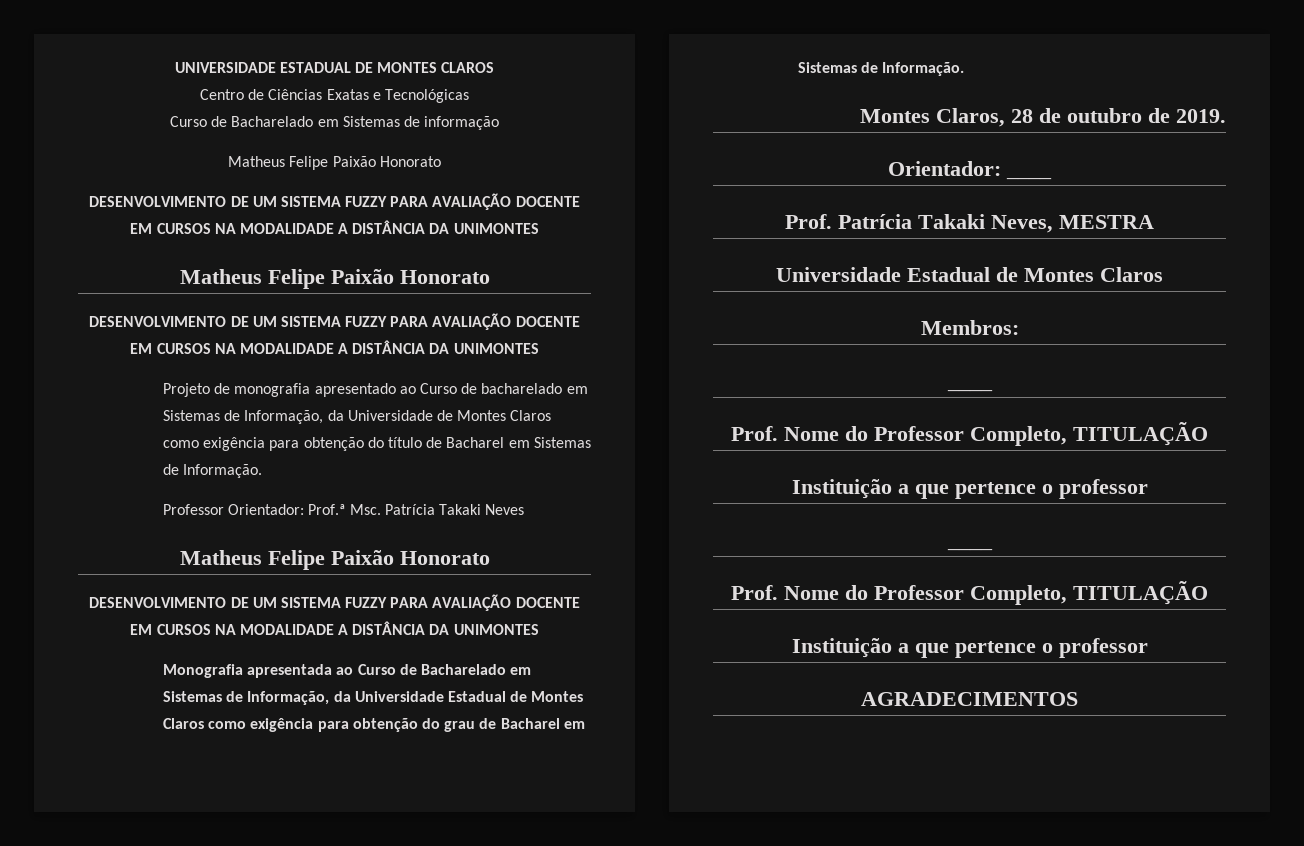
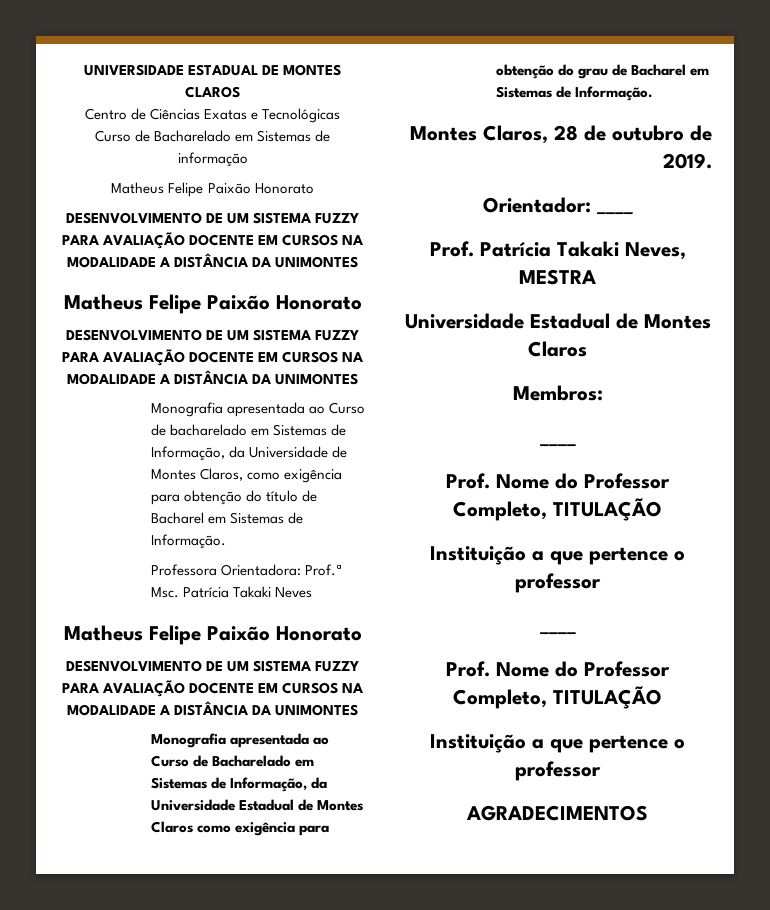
[163,383,396,397] Projeto de monografia apresentado -> [150,402,305,417] Monografia apresentada
[510,410,552,421] Claros -> [199,468,243,481] Claros,
[163,504,305,515] Professor Orientador: -> [150,564,301,576] Professora Orientadora:

